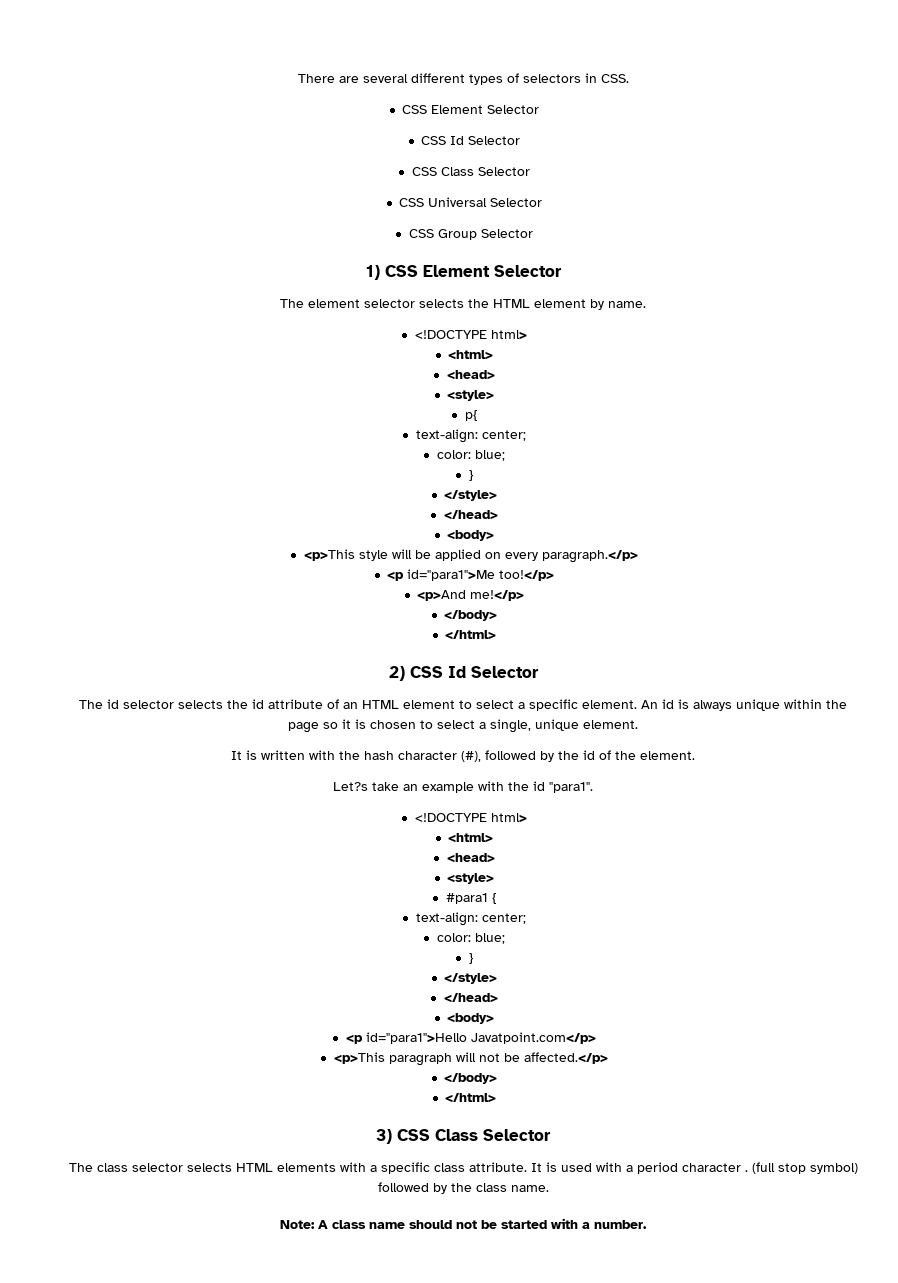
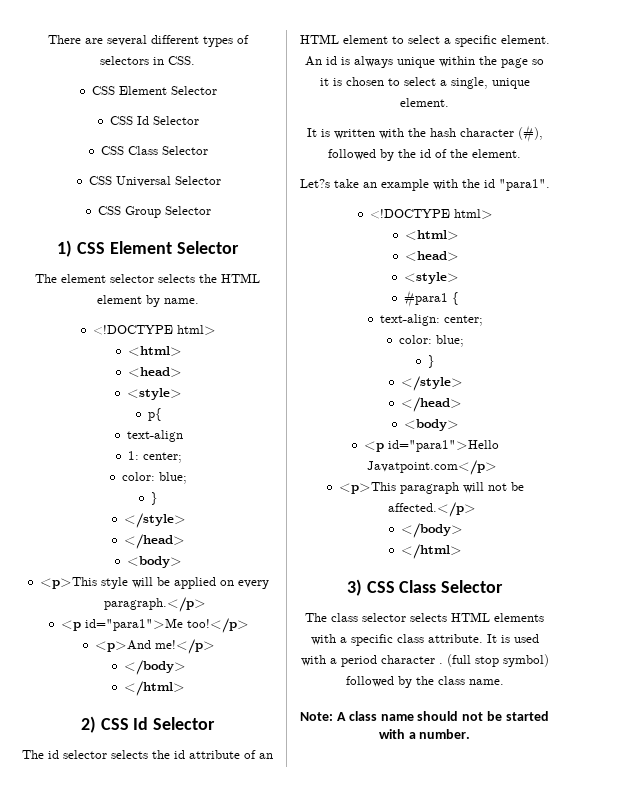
[415,429,478,443] text-align: -> [126,430,183,442] [127,451,139,460] text-align // 1:

